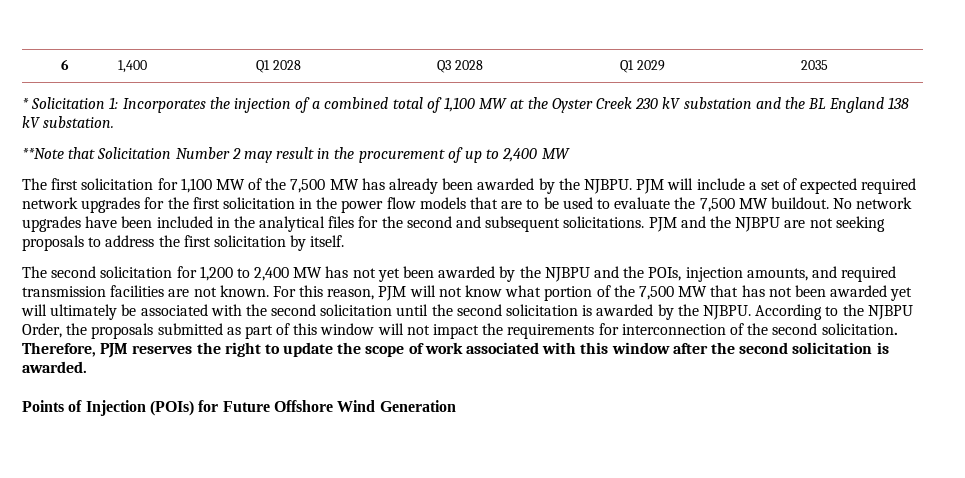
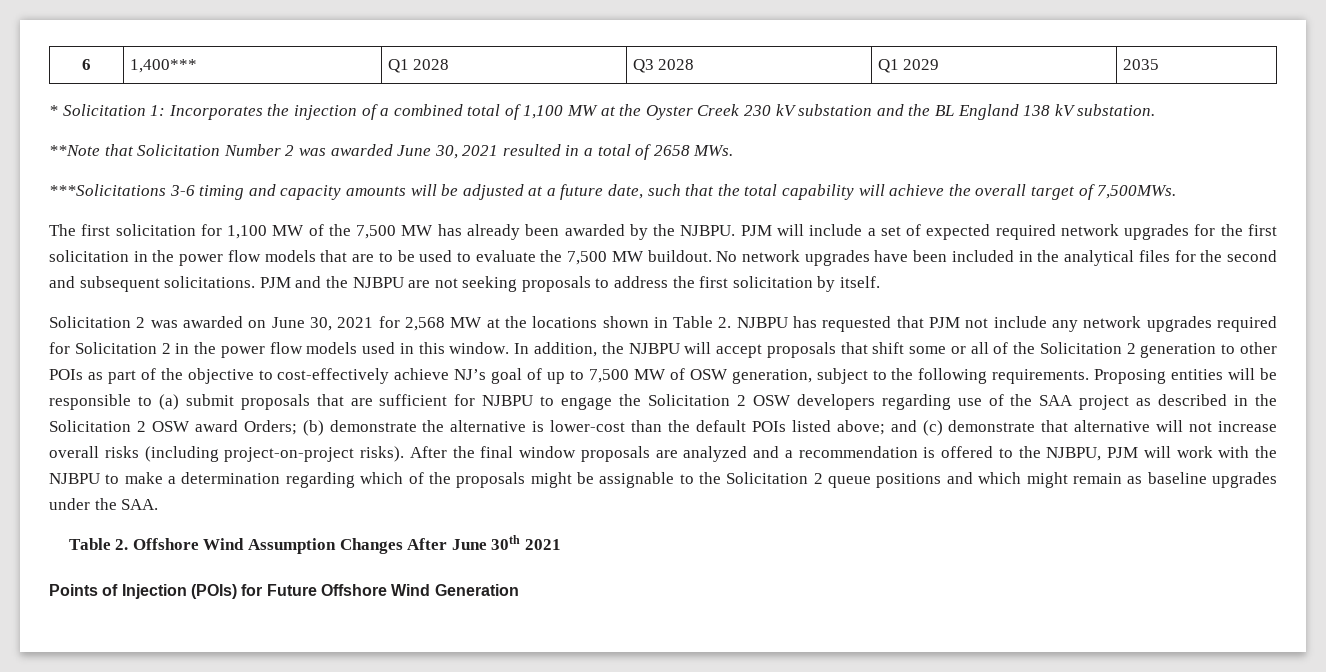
[118,60,148,73] 1,400 -> [129,59,197,73] 1,400***
[243,147,570,163] may result in the procurement of up to 2,400 MW -> [298,144,734,160] [49,184,1177,200] was awarded June 30, 2021 resulted in a total of 2658 MWs. // ***Solicitations 3-6 timing and capacity amounts will be adjusted at a future date, such that the total capability will achieve the overall target of 7,500MWs.
[22,266,897,282] [22,285,913,301] [21,304,913,320] [22,323,898,339] [22,342,889,358] [22,361,87,373] The second solicitation for 1,200 to 2,400 MW has not yet been awarded by the NJBPU and the POIs, injection amounts, and required transmission facilities are not known. For this reason, PJM will not know what portion of the 7,500 MW that has not been awarded yet will ultimately be associated with the second solicitation until the second solicitation is awarded by the NJBPU. According to the NJBPU Order, the proposals submitted as part of this window will not impact the requirements for interconnection of the second solicitation. Therefore, PJM reserves the right to update the scope of work associated with this window after the second solicitation is awarded. -> [49,316,1277,332] [49,342,1277,358] [49,368,1277,384] [49,394,1277,410] [49,420,1277,436] [49,446,1277,462] [49,472,1277,488] [49,498,159,510] [68,535,561,554] Solicitation 2 was awarded on June 30, 2021 for 2,568 MW at the locations shown in Table 2. NJBPU has requested that PJM not include any network upgrades required for Solicitation 2 in the power flow models used in this window. In addition, the NJBPU will accept proposals that shift some or all of the Solicitation 2 generation to other POIs as part of the objective to cost-effectively achieve NJ’s goal of up to 7,500 MW of OSW generation, subject to the following requirements. Proposing entities will be responsible to (a) submit proposals that are sufficient for NJBPU to engage the Solicitation 2 OSW developers regarding use of the SAA project as described in the Solicitation 2 OSW award Orders; (b) demonstrate the alternative is lower-cost than the default POIs listed above; and (c) demonstrate that alternative will not increase overall risks (including project-on-project risks). After the final window proposals are analyzed and a recommendation is offered to the NJBPU, PJM will work with the NJBPU to make a determination regarding which of the proposals might be assignable to the Solicitation 2 queue positions and which might remain as baseline upgrades under the SAA. // Table 2. Offshore Wind Assumption Changes After June 30th 2021

